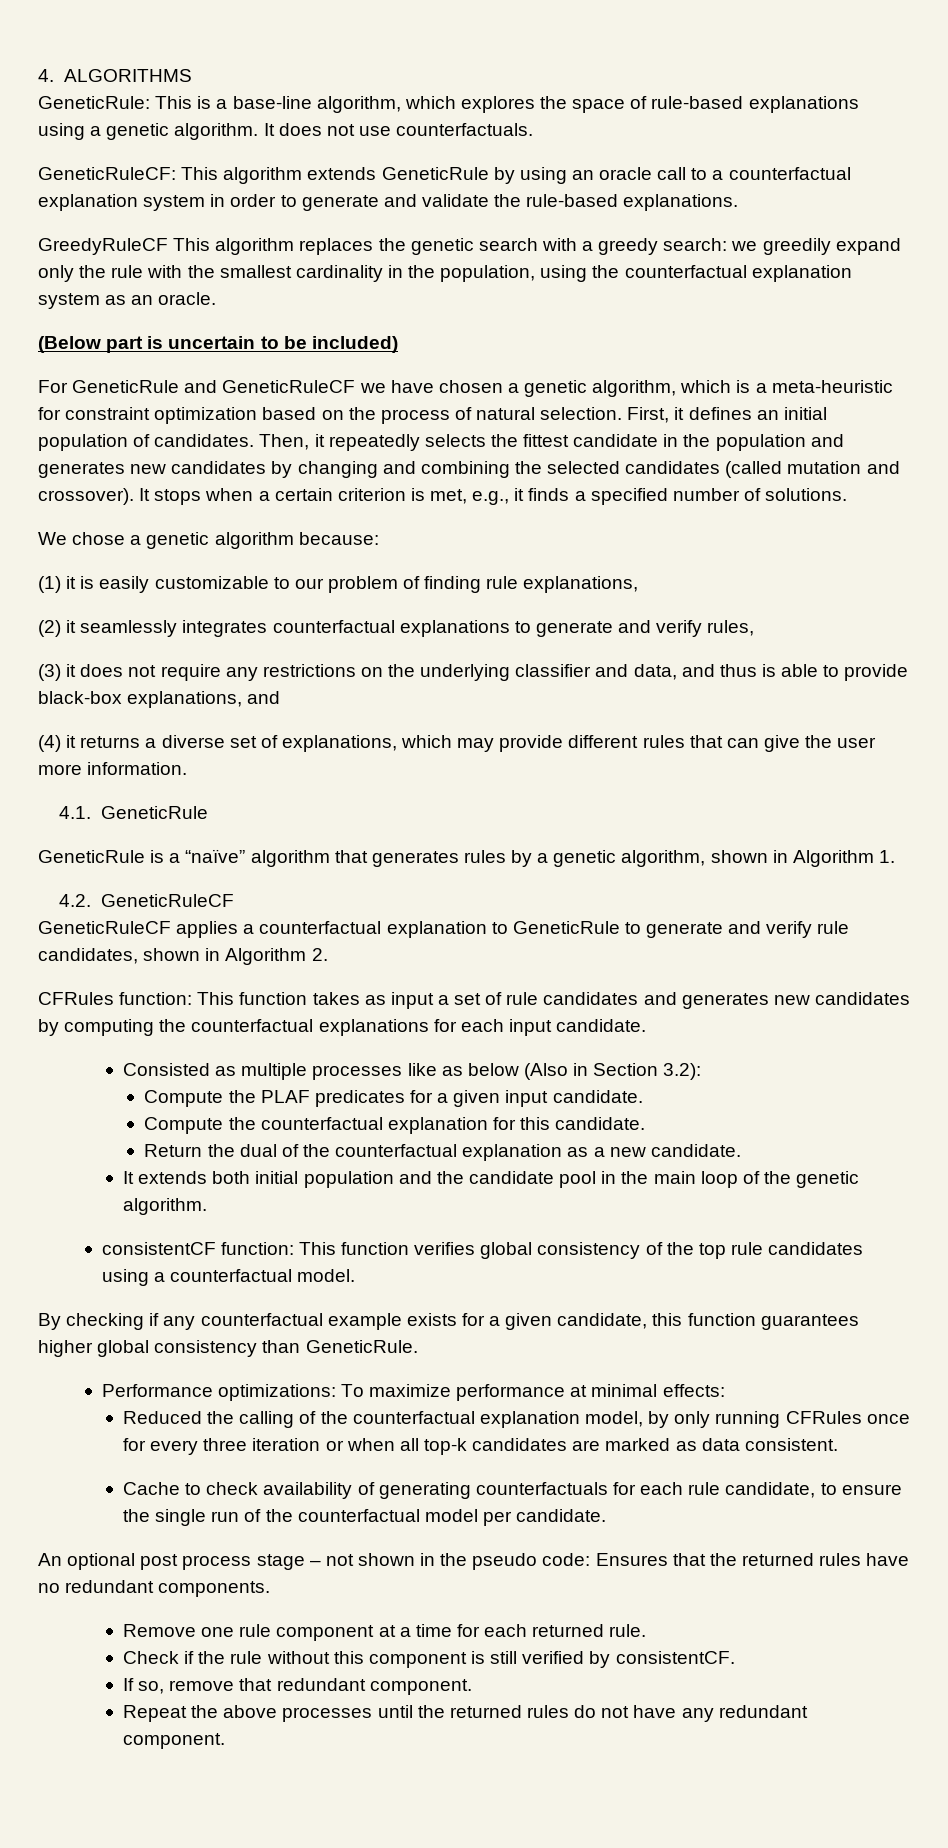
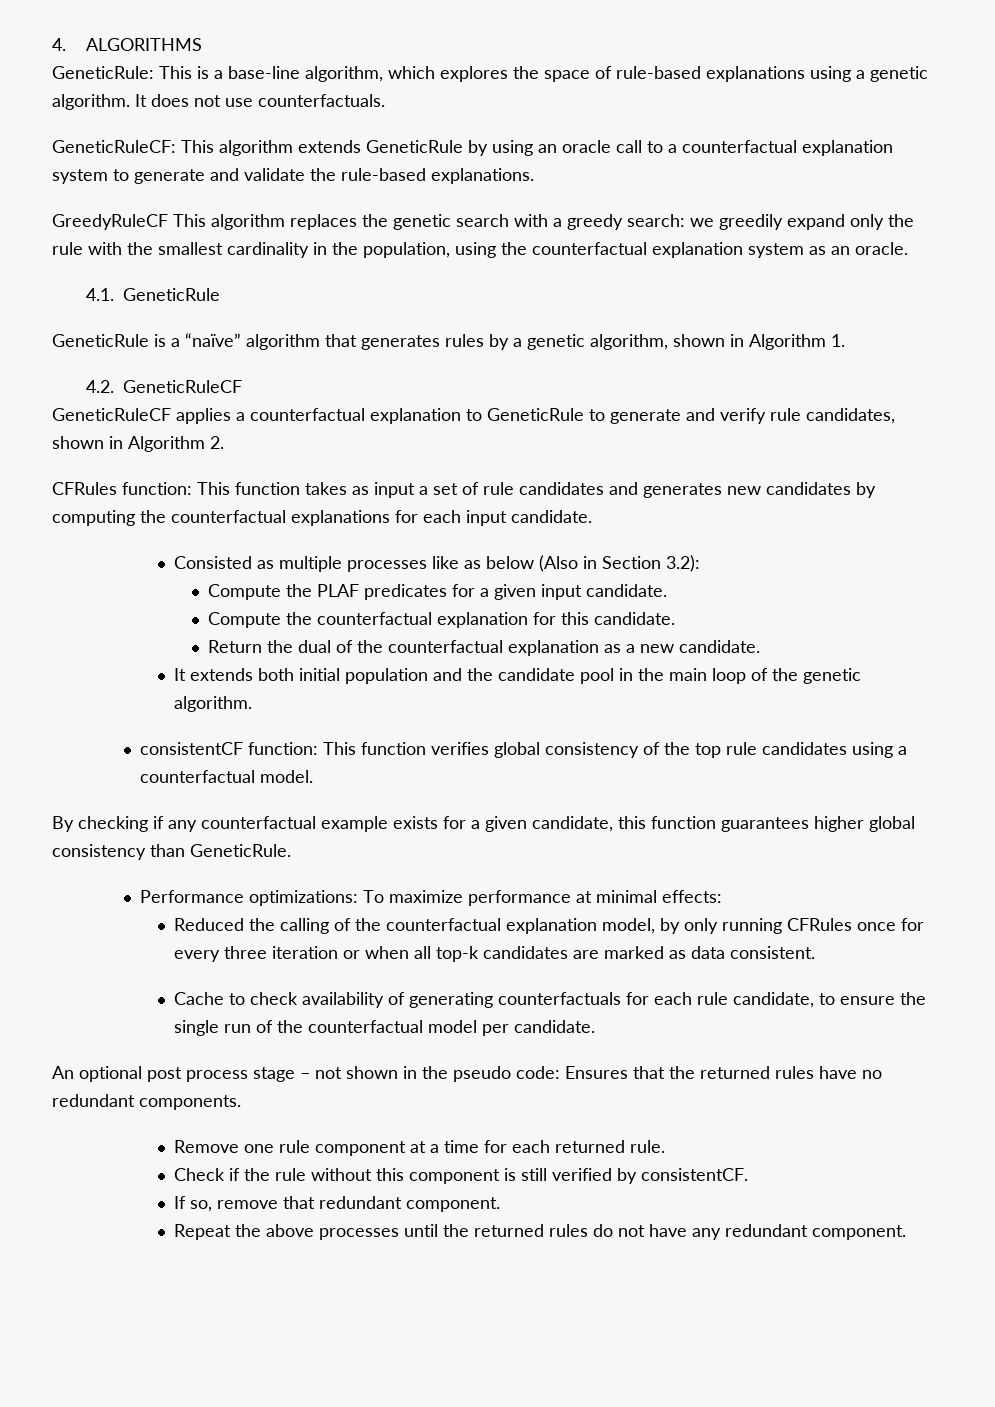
[210,194,277,207] in order -> (108, 176) none
[38,336,398,353] [38,380,893,397] [38,407,827,424] [38,434,844,451] [38,461,900,478] [38,488,848,505] [38,532,379,549] [38,576,639,593] [38,620,755,637] [38,664,909,681] [38,691,281,708] [38,735,877,752] [38,762,188,775] // (Below part is uncertain to be included) // For GeneticRule and GeneticRuleCF we have chosen a genetic algorithm, which is a meta-heuristic for constraint optimization based on the process of natural selection. First, it defines an initial population of candidates. Then, it repeatedly selects the fittest candidate in the population and generates new candidates by changing and combining the selected candidates (called mutation and crossover). It stops when a certain criterion is met, e.g., it finds a specified number of solutions. // We chose a genetic algorithm because: // (1) it is easily customizable to our problem of finding rule explanations, // (2) it seamlessly integrates counterfactual explanations to generate and verify rules, // (3) it does not require any restrictions on the underlying classifier and data, and thus is able to provide black-box explanations, and // (4) it returns a diverse set of explanations, which may provide different rules that can give the user more information. -> (908, 248) none

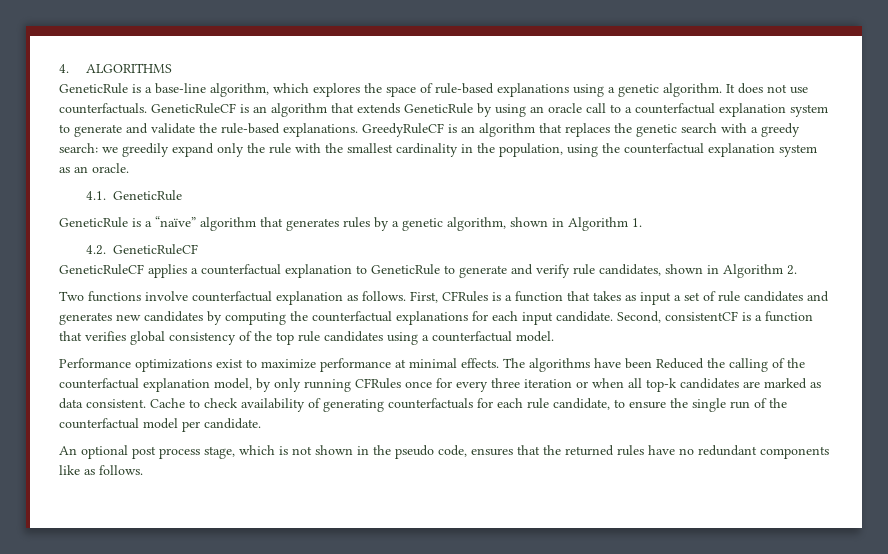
[52,66,192,79] GeneticRule: This -> [59,83,128,94] GeneticRule
[52,140,293,156] // GeneticRuleCF: This algorithm -> [151,103,354,117] GeneticRuleCF is an algorithm that
[52,214,285,230] // GreedyRuleCF This algorithm -> [362,123,562,137] GreedyRuleCF is an algorithm that
[52,482,300,495] CFRules function: This function -> [59,291,590,305] Two functions involve counterfactual explanation as follows. First, CFRules is a function that
[173,555,700,572] [208,584,668,600] [208,612,676,628] [208,640,761,656] [173,668,861,684] [173,696,252,712] [139,742,426,755] // Consisted as multiple processes like as below (Also in Section 3.2): // Compute the PLAF predicates for a given input candidate. // Compute the counterfactual explanation for this candidate. // Return the dual of the counterfactual explanation as a new candidate. // It extends both initial population and the candidate pool in the main loop of the genetic algorithm. // consistentCF function: This function -> [617,311,813,323] [59,331,82,341] Second, consistentCF is a function that
[52,816,915,832] [52,844,291,860] [139,890,722,906] By checking if any counterfactual example exists for a given candidate, this function guarantees higher global consistency than GeneticRule. // Performance optimizations: To maximize performance at minimal effects: // -> [59,358,652,372] Performance optimizations exist to maximize performance at minimal effects. The algorithms have been
(815, 952) // -> (146, 403) none
[253,1067,310,1082] stage – -> [204,445,288,459] stage, which is
[516,1066,628,1079] code: Ensures -> [438,445,513,457] code, ensures
[139,1095,241,1110] [173,1140,665,1156] [173,1168,748,1184] [173,1196,500,1212] [173,1224,906,1240] components. // Remove one rule component at a time for each returned rule. // Check if the rule without this component is still verified by consistentCF. // If so, remove that redundant component. // Repeat the above processes until the returned rules do not have any redundant component. -> [760,446,829,459] [59,465,143,475] components like as follows.

